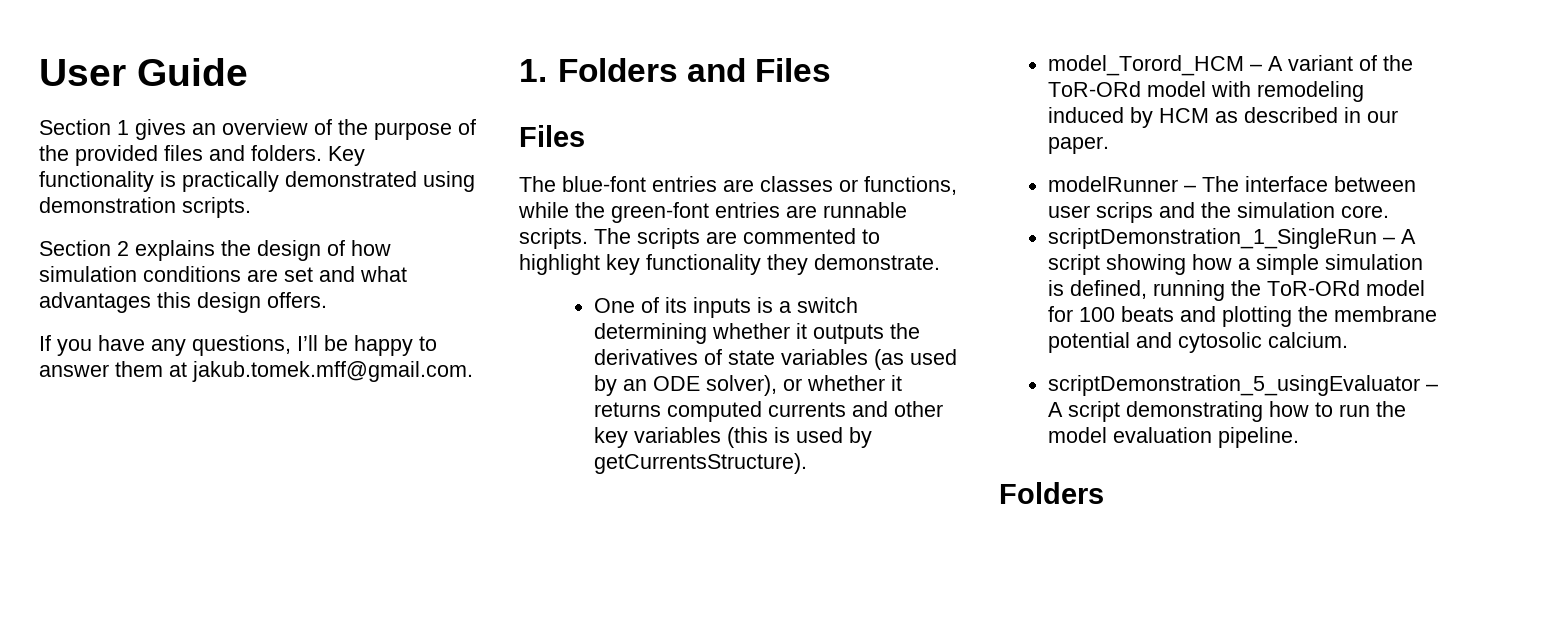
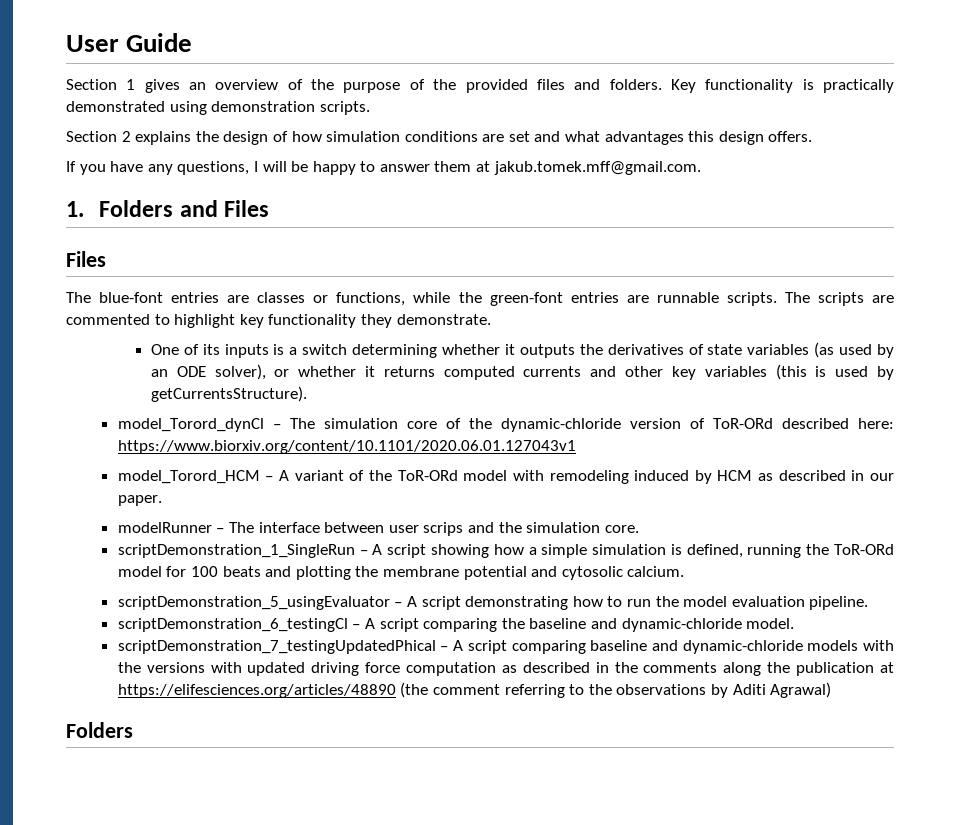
[297,335,318,351] I’ll -> [253,161,287,172] I will
(808, 463) none -> [117,418,894,432] [117,440,576,454] // model_Torord_dynCl – The simulation core of the dynamic-chloride version of ToR-ORd described here: https://www.biorxiv.org/content/10.1101/2020.06.01.127043v1
(1300, 437) none -> [117,618,795,632] [117,640,895,654] [117,662,894,676] [117,682,832,698] // scriptDemonstration_6_testingCl – A script comparing the baseline and dynamic-chloride model. // scriptDemonstration_7_testingUpdatedPhical – A script comparing baseline and dynamic-chloride models with the versions with updated driving force computation as described in the comments along the publication at https://elifesciences.org/articles/48890 (the comment referring to the observations by Aditi Agrawal)

